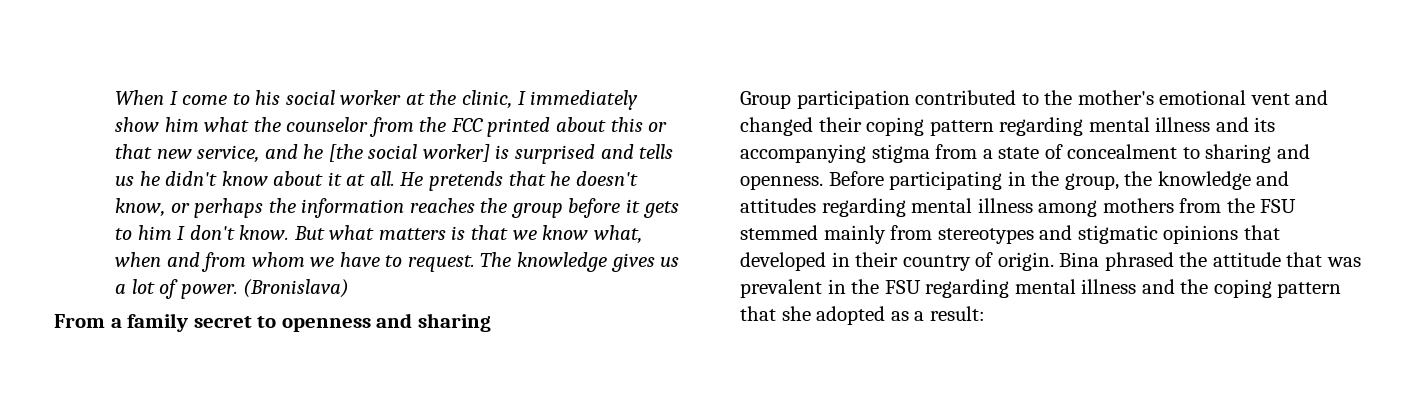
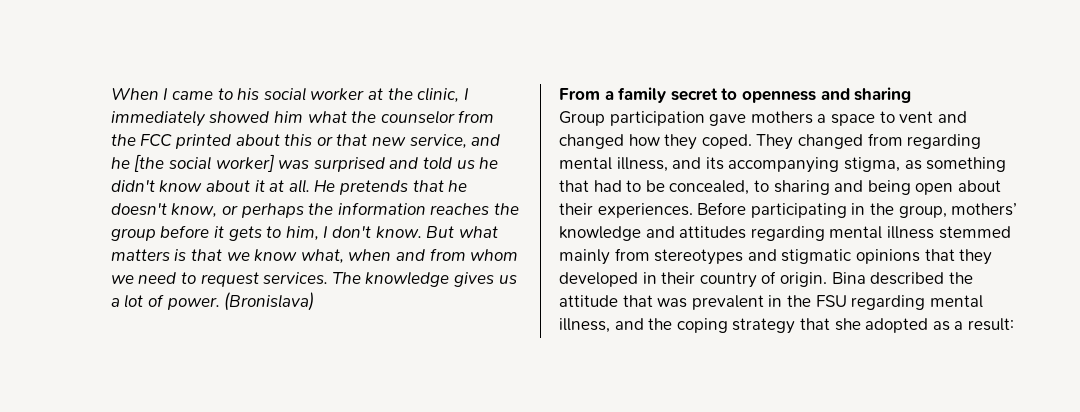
[182,95,228,105] come -> [172,90,214,100] came
[115,117,160,132] show -> [209,111,270,123] showed
[495,145,510,159] is -> [278,160,310,169] was
[639,144,674,159] tells -> [423,156,453,170] told
[137,225,172,240] him -> [285,226,319,241] him,
[339,252,475,272] have to request. -> [138,272,329,287] need to request services.
[915,90,1329,105] [740,117,1211,136] contributed to the mother's emotional vent and changed their coping pattern regarding mental illness -> [709,111,967,126] [559,133,982,150] [559,157,668,172] gave mothers a space to vent and changed how they coped. They changed from regarding mental illness,
[871,144,1310,163] [740,175,823,190] stigma from a state of concealment to sharing and openness. -> [843,157,1007,172] [559,180,1001,195] [559,203,693,218] stigma, as something that had to be concealed, to sharing and being open about their experiences.
[1124,171,1153,186] the -> [951,203,1018,216] mothers’
[1038,198,1297,217] among mothers from the FSU -> (934, 232) none
(1280, 232) none -> [959,249,993,265] they
[1104,252,1174,271] phrased -> [870,272,945,285] described
[1081,279,1137,294] illness -> [559,318,610,333] illness,
[1277,282,1342,298] pattern -> [732,318,796,334] strategy

